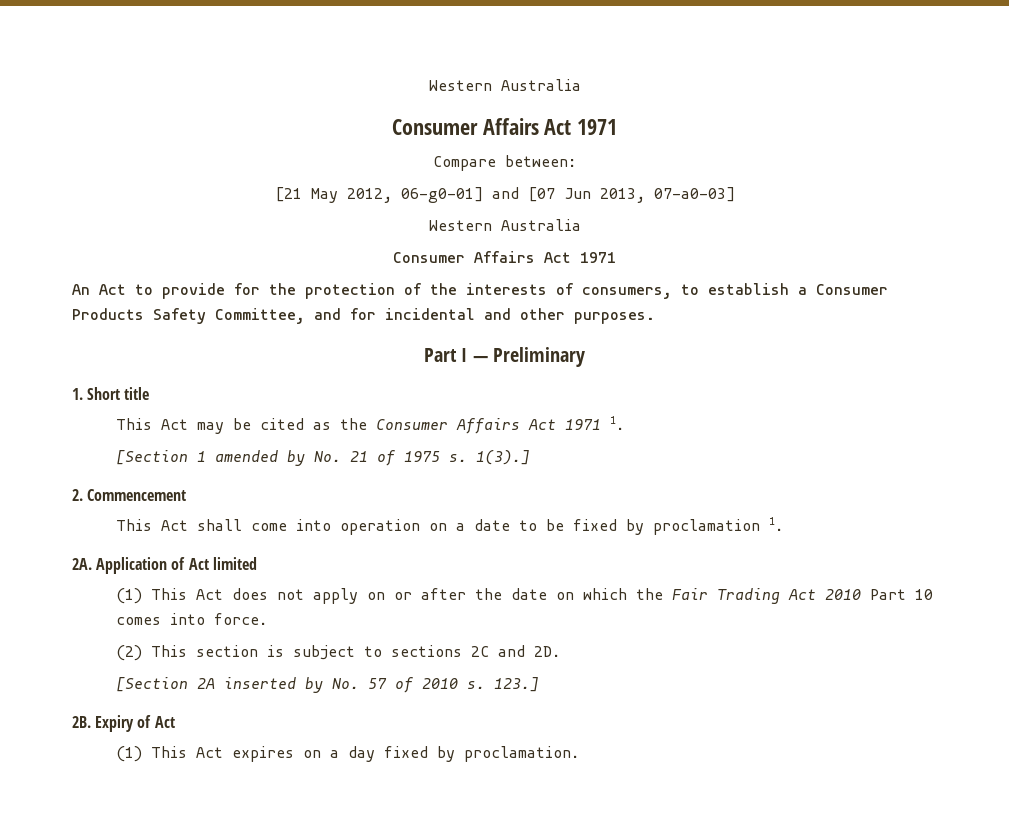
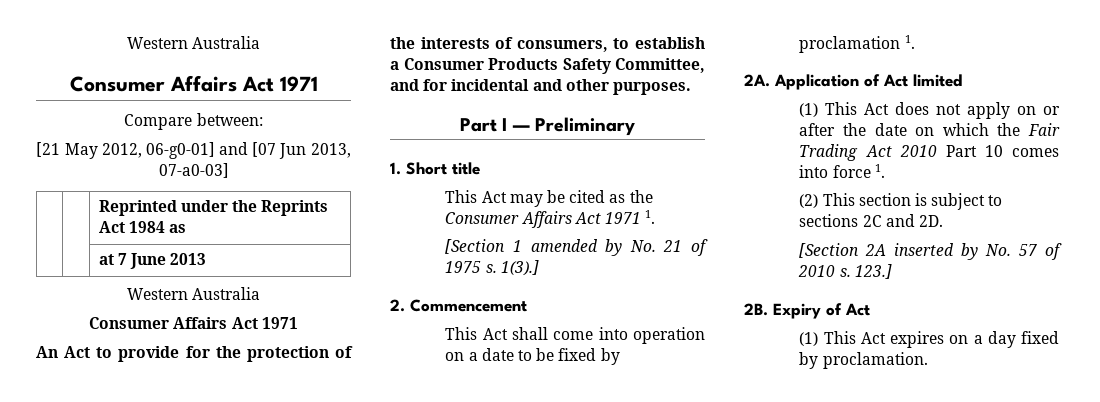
(735, 194) none -> [98,200,329,216] [98,221,186,233] [98,253,207,269] // | | Reprinted under the Reprints Act 1984 as // | | at 7 June 2013
[214,613,268,625] force. -> [832,164,885,178] force 1.

